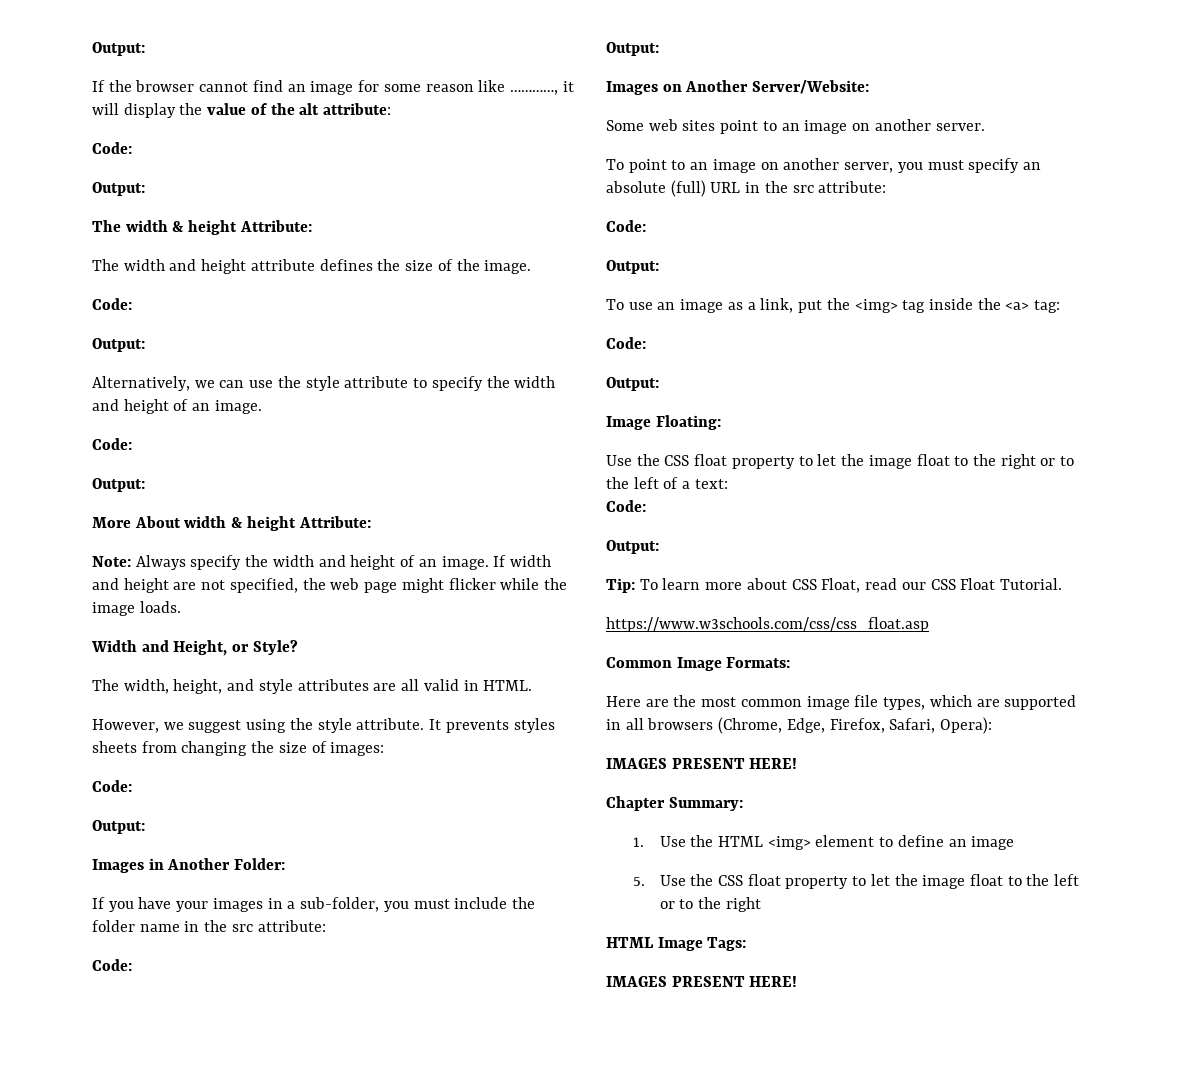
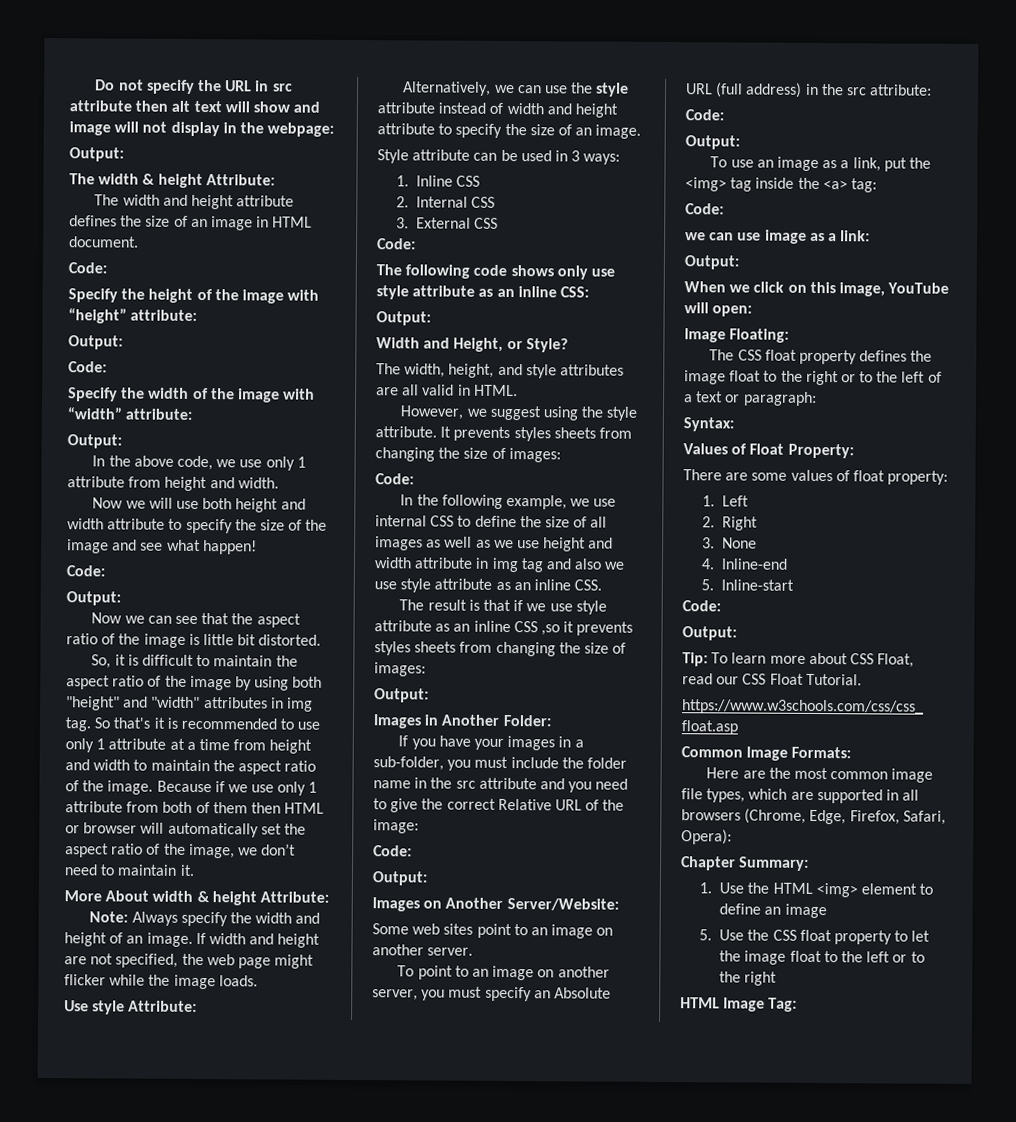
[92,42,145,56] [92,80,574,95] [92,103,392,118] [92,142,132,154] Output: // If the browser cannot find an image for some reason like …………, it will display the value of the alt attribute: // Code: -> [95,79,293,94] [69,100,321,113] [69,121,335,137] Do not specify the URL in src attribute then alt text will show and image will not display in the webpage:
[456,259,532,274] [92,298,132,310] [92,338,145,352] [92,376,556,391] [92,399,262,414] [92,438,132,450] [92,478,145,492] the image. // Code: // Output: // Alternatively, we can use the style attribute to specify the width and height of an image. // Code: // Output: -> [190,216,313,231] [69,236,139,248] [68,262,107,274] [68,288,320,304] [68,308,198,324] [68,335,123,350] [68,361,107,373] [68,387,316,403] [67,407,193,420] [67,434,122,449] [92,455,306,471] [67,476,279,492] [92,497,306,513] [67,518,328,534] [67,539,257,555] [66,565,105,577] [66,591,121,606] [91,612,301,628] [66,633,322,648] [91,654,298,669] [66,675,323,691] [66,696,313,712] [65,717,321,732] [65,738,313,754] [65,759,317,775] [65,780,318,796] [65,801,325,814] [65,822,306,838] [65,843,297,859] [64,864,195,876] an image in HTML document. // Code: // Specify the height of the image with “height” attribute: // Output: // Code: // Specify the width of the image with “width” attribute: // Output: // In the above code, we use only 1 attribute from height and width. // Now we will use both height and width attribute to specify the size of the image and see what happen! // Code: // Output: // Now we can see that the aspect ratio of the image is little bit distorted. // So, it is difficult to maintain the aspect ratio of the image by using both "height" and "width" attributes in img tag. So that's it is recommended to use only 1 attribute at a time from height and width to maintain the aspect ratio of the image. Because if we use only 1 attribute from both of them then HTML or browser will automatically set the aspect ratio of the image, we don’t need to maintain it.
(181, 607) none -> [64,1000,198,1015] [403,81,630,97] [377,102,618,118] [377,123,642,139] [377,149,621,165] [396,175,481,187] [396,196,496,208] [396,217,499,229] [377,238,416,250] [376,264,615,280] [376,285,589,300] [376,311,431,326] // Use style Attribute: // Alternatively, we can use the style attribute instead of width and height attribute to specify the size of an image. // Style attribute can be used in 3 ways: // 1. Inline CSS // 2. Internal CSS // 3. External CSS // Code: // The following code shows only use style attribute as an inline CSS: // Output:
(132, 786) none -> [400,494,617,510] [375,515,608,528] [375,536,614,552] [374,557,625,573] [374,578,603,593] [399,599,607,615] [374,620,634,636] [374,641,627,657] [374,662,426,677] // In the following example, we use internal CSS to define the size of all images as well as we use height and width attribute in img tag and also we use style attribute as an inline CSS. // The result is that if we use style attribute as an inline CSS ,so it prevents styles sheets from changing the size of images:
[257,920,326,932] attribute: -> [478,777,629,793] [373,798,625,813] [373,819,419,834] attribute and you need to give the correct Relative URL of the image:
[606,180,741,197] absolute (full) URL -> [553,987,611,999] [686,82,803,98] Absolute URL (full address)
[606,377,659,391] Output: -> [685,229,871,244] [684,255,739,270] [684,281,950,297] [684,302,753,317] we can use image as a link: // Output: // When we click on this image, YouTube will open:
[606,454,837,469] Use the CSS float property to let -> [709,349,908,365] The CSS float property defines
[694,479,728,489] text: -> [696,391,817,406] [683,417,734,432] [683,443,854,459] [683,469,949,485] [702,495,750,507] [702,516,759,531] [702,537,758,549] [701,558,789,570] [701,579,795,591] text or paragraph: // Syntax: // Values of Float Property: // There are some values of float property: // 1. Left // 2. Right // 3. None // 4. Inline-end // 5. Inline-start
[606,758,798,769] // IMAGES PRESENT HERE! -> (732, 837) none
[707,937,747,951] [606,976,798,987] Tags: // IMAGES PRESENT HERE! -> [768,997,798,1012] Tag:

